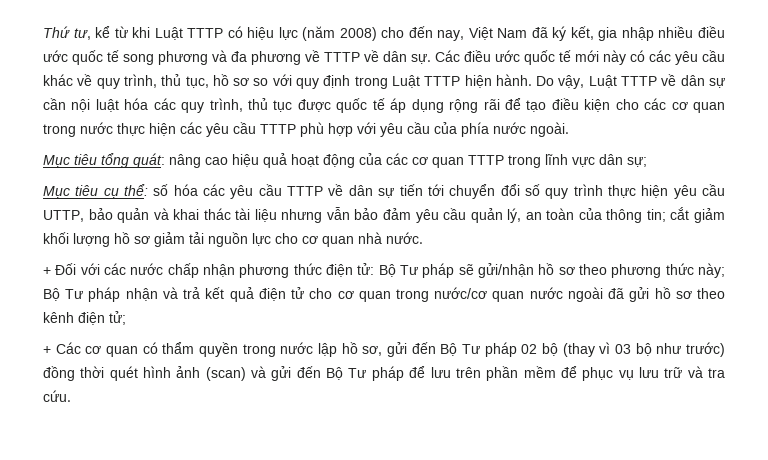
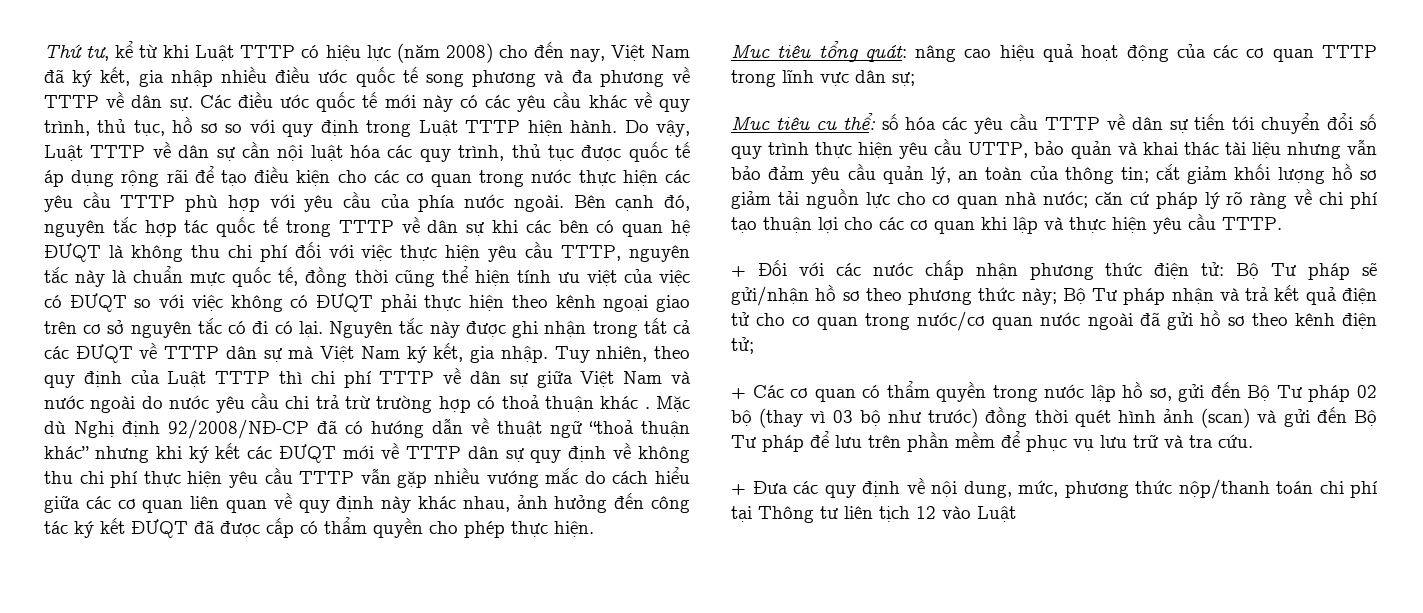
(569, 129) none -> [573,195,690,211] [44,216,690,237] [44,241,691,262] [44,266,690,287] [44,293,690,312] [44,317,692,338] [44,342,691,363] [44,367,691,388] [44,392,690,413] [44,417,690,439] [44,442,691,463] [44,467,691,488] [44,492,690,513] [44,517,594,538] Bên cạnh đó, nguyên tắc hợp tác quốc tế trong TTTP về dân sự khi các bên có quan hệ ĐƯQT là không thu chi phí đối với việc thực hiện yêu cầu TTTP, nguyên tắc này là chuẩn mực quốc tế, đồng thời cũng thể hiện tính ưu việt của việc có ĐƯQT so với việc không có ĐƯQT phải thực hiện theo kênh ngoại giao trên cơ sở nguyên tắc có đi có lại. Nguyên tắc này được ghi nhận trong tất cả các ĐƯQT về TTTP dân sự mà Việt Nam ký kết, gia nhập. Tuy nhiên, theo quy định của Luật TTTP thì chi phí TTTP về dân sự giữa Việt Nam và nước ngoài do nước yêu cầu chi trả trừ trường hợp có thoả thuận khác . Mặc dù Nghị định 92/2008/NĐ-CP đã có hướng dẫn về thuật ngữ “thoả thuận khác” nhưng khi ký kết các ĐƯQT mới về TTTP dân sự quy định về không thu chi phí thực hiện yêu cầu TTTP vẫn gặp nhiều vướng mắc do cách hiểu giữa các cơ quan liên quan về quy định này khác nhau, ảnh hưởng đến công tác ký kết ĐƯQT đã được cấp có thẩm quyền cho phép thực hiện.
[386,232,423,244] nước. -> [1043,188,1378,209] [731,213,1282,234] nước; căn cứ pháp lý rõ ràng về chi phí tạo thuận lợi cho các cơ quan khi lập và thực hiện yêu cầu TTTP.
(71, 396) none -> [731,477,1378,499] [731,506,1016,523] // + Đưa các quy định về nội dung, mức, phương thức nộp/thanh toán chi phí tại Thông tư liên tịch 12 vào Luật

